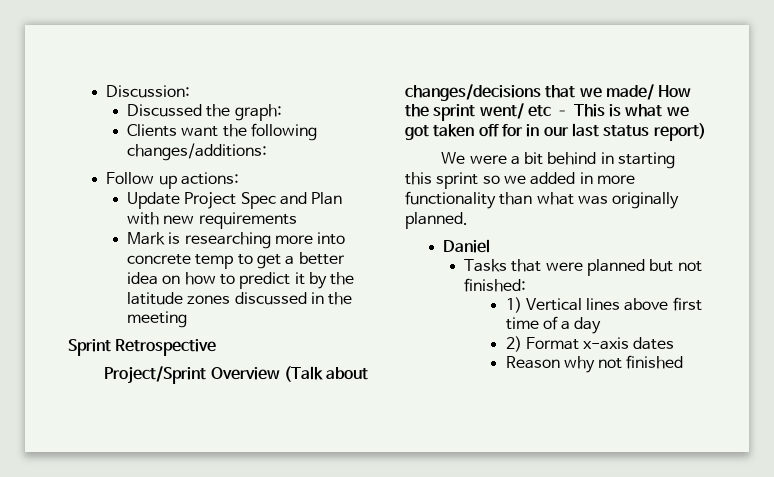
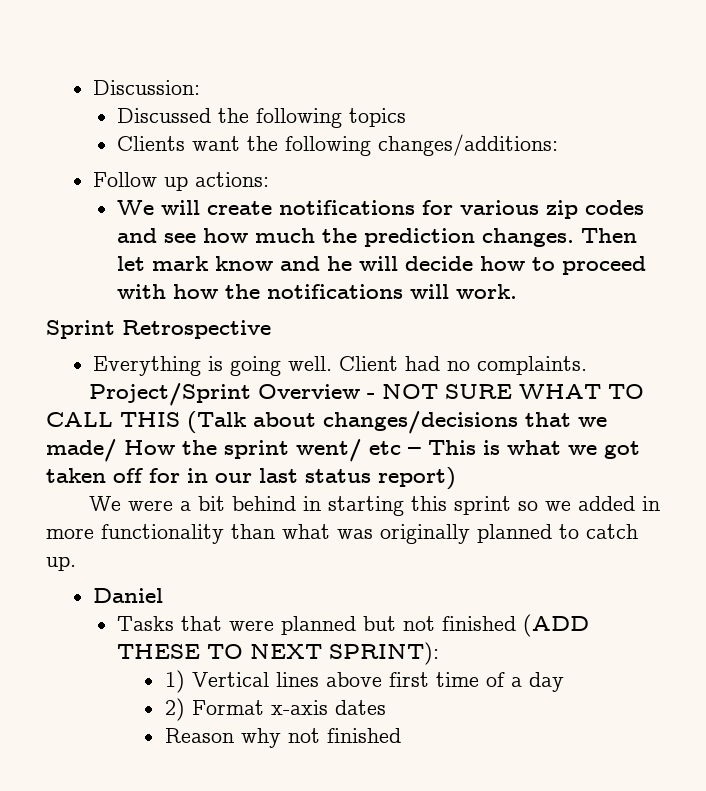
[234,104,282,121] graph: -> [256,108,407,128] following topics
[127,192,343,209] [127,212,297,229] [127,232,346,249] [127,252,345,269] [127,272,355,289] [127,292,353,305] [127,311,188,328] [68,339,217,356] [104,366,280,384] Update Project Spec and Plan with new requirements // Mark is researching more into concrete temp to get a better idea on how to predict it by the latitude zones discussed in the meeting // Sprint Retrospective // Project/Sprint Overview -> [117,200,645,219] [117,228,638,247] [117,256,647,275] [117,284,518,299] [46,320,271,339] [93,356,588,376] [88,383,644,406] [46,412,180,427] We will create notifications for various zip codes and see how much the prediction changes. Then let mark know and he will decide how to proceed with how the notifications will work. // Sprint Retrospective // Everything is going well. Client had no complaints. // Project/Sprint Overview - NOT SURE WHAT TO CALL THIS
[405,212,468,229] planned. -> [477,524,638,543] [46,556,76,571] planned to catch up.
[464,278,527,292] finished: -> [442,614,590,637] [117,642,440,665] finished (ADD THESE TO NEXT SPRINT):

